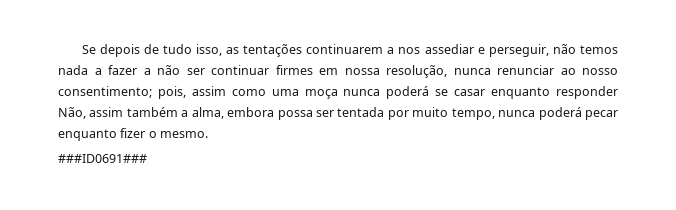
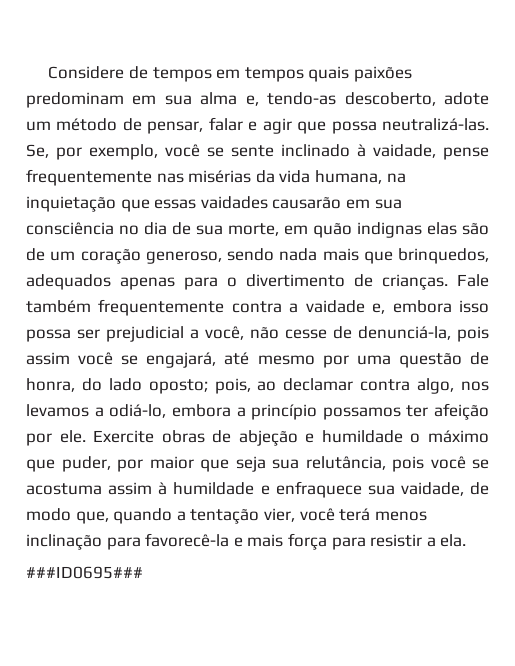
[81,44,618,57] [58,65,618,78] [58,86,619,99] [58,107,619,120] [58,128,209,141] [58,154,147,163] Se depois de tudo isso, as tentações continuarem a nos assediar e perseguir, não temos nada a fazer a não ser continuar firmes em nossa resolução, nunca renunciar ao nosso consentimento; pois, assim como uma moça nunca poderá se casar enquanto responder Não, assim também a alma, embora possa ser tentada por muito tempo, nunca poderá pecar enquanto fizer o mesmo. // ###ID0691### -> [48,66,412,82] [26,92,489,108] [26,117,490,134] [26,144,489,160] [26,169,406,186] [26,196,402,212] [26,222,489,238] [26,248,489,264] [26,274,489,290] [26,299,490,316] [26,326,489,342] [26,352,489,368] [26,378,490,394] [26,403,489,420] [26,430,489,446] [26,456,489,472] [26,481,489,498] [26,508,427,524] [26,533,467,550] [26,566,143,579] Considere de tempos em tempos quais paixões predominam em sua alma e, tendo-as descoberto, adote um método de pensar, falar e agir que possa neutralizá-las. Se, por exemplo, você se sente inclinado à vaidade, pense frequentemente nas misérias da vida humana, na inquietação que essas vaidades causarão em sua consciência no dia de sua morte, em quão indignas elas são de um coração generoso, sendo nada mais que brinquedos, adequados apenas para o divertimento de crianças. Fale também frequentemente contra a vaidade e, embora isso possa ser prejudicial a você, não cesse de denunciá-la, pois assim você se engajará, até mesmo por uma questão de honra, do lado oposto; pois, ao declamar contra algo, nos levamos a odiá-lo, embora a princípio possamos ter afeição por ele. Exercite obras de abjeção e humildade o máximo que puder, por maior que seja sua relutância, pois você se acostuma assim à humildade e enfraquece sua vaidade, de modo que, quando a tentação vier, você terá menos inclinação para favorecê-la e mais força para resistir a ela. // ###ID0695###

